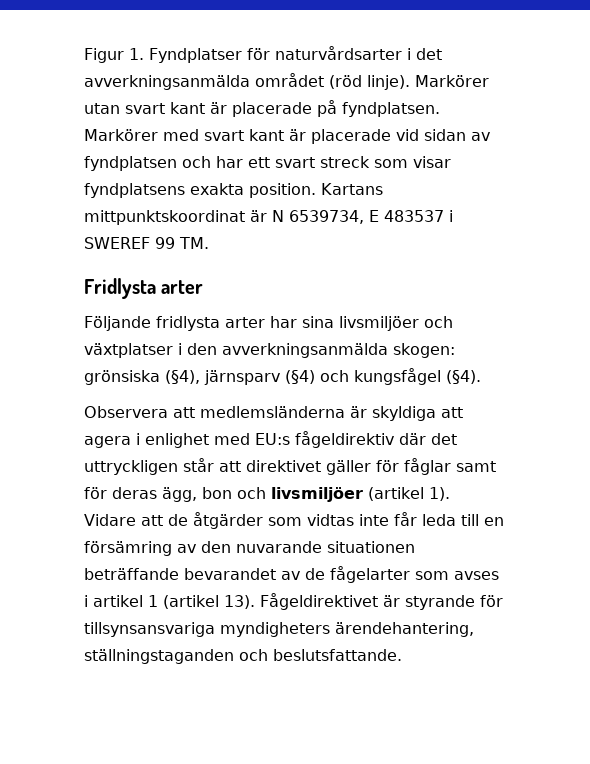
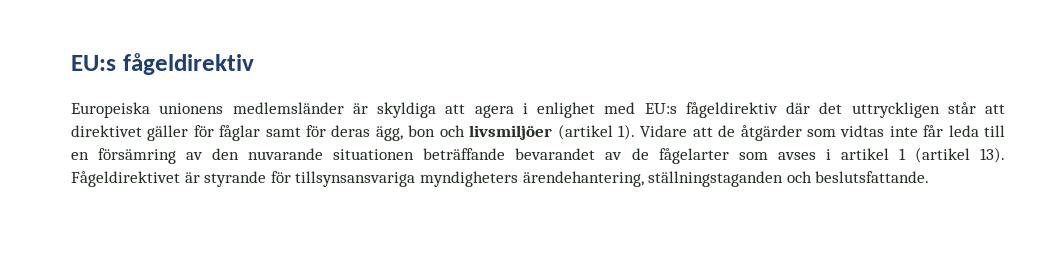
[84,46,442,63] [84,73,489,90] [84,100,440,117] [84,129,490,144] [84,156,451,171] [84,183,383,198] [84,210,453,225] [84,237,209,249] [84,278,204,299] [84,316,453,331] [84,343,455,358] [84,368,481,385] [84,406,345,418] Figur 1. Fyndplatser för naturvårdsarter i det avverkningsanmälda området (röd linje). Markörer utan svart kant är placerade på fyndplatsen. Markörer med svart kant är placerade vid sidan av fyndplatsen och har ett svart streck som visar fyndplatsens exakta position. Kartans mittpunktskoordinat är N 6539734, E 483537 i SWEREF 99 TM. // Fridlysta arter // Följande fridlysta arter har sina livsmiljöer och växtplatser i den avverkningsanmälda skogen: grönsiska (§4), järnsparv (§4) och kungsfågel (§4). // Observera att medlemsländerna -> [71,53,254,75] [71,102,344,118] EU:s fågeldirektiv // Europeiska unionens medlemsländer

